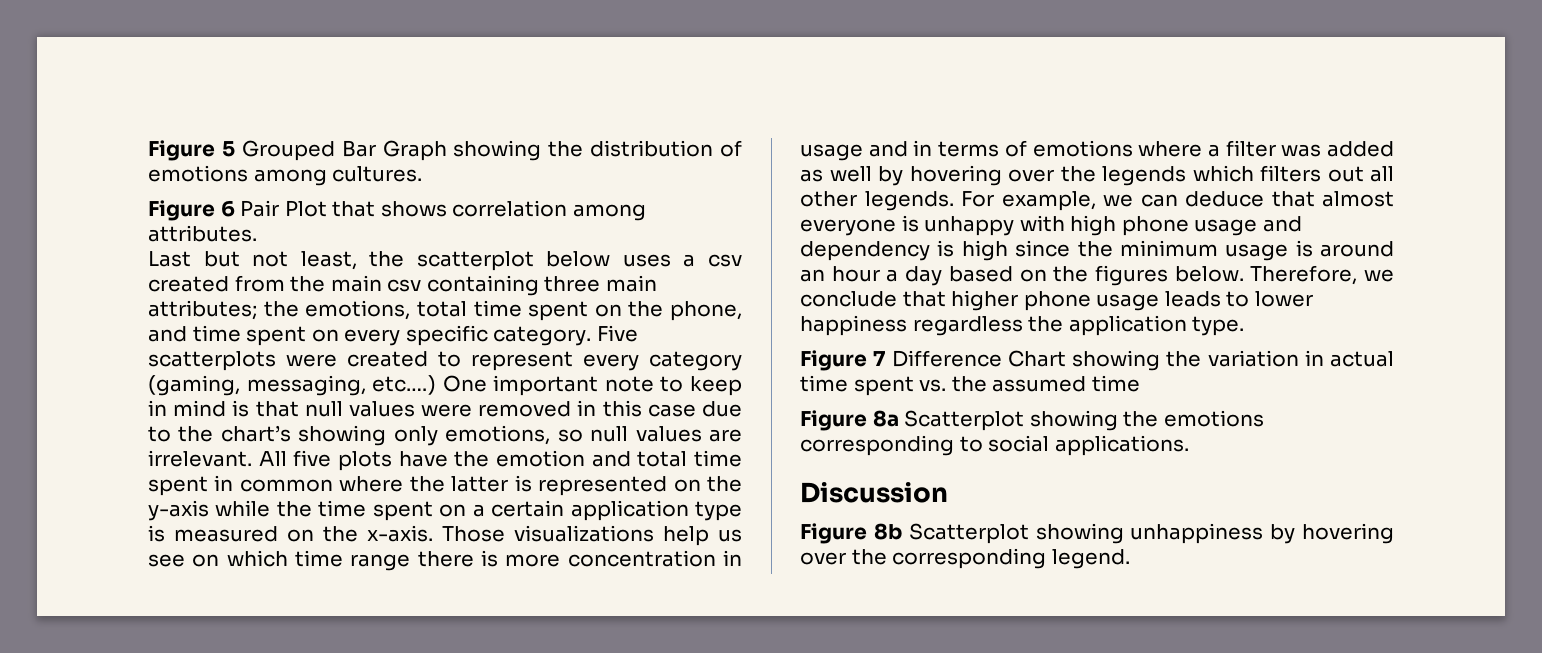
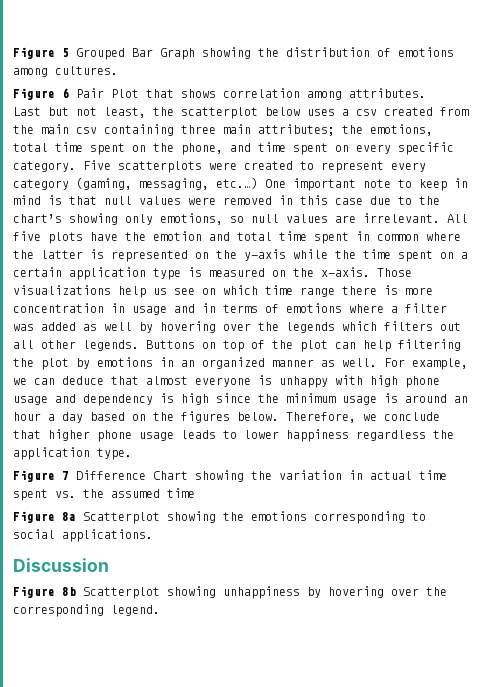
(954, 201) none -> [146,339,461,352] [13,357,377,370] Buttons on top of the plot can help filtering the plot by emotions in an organized manner as well.

